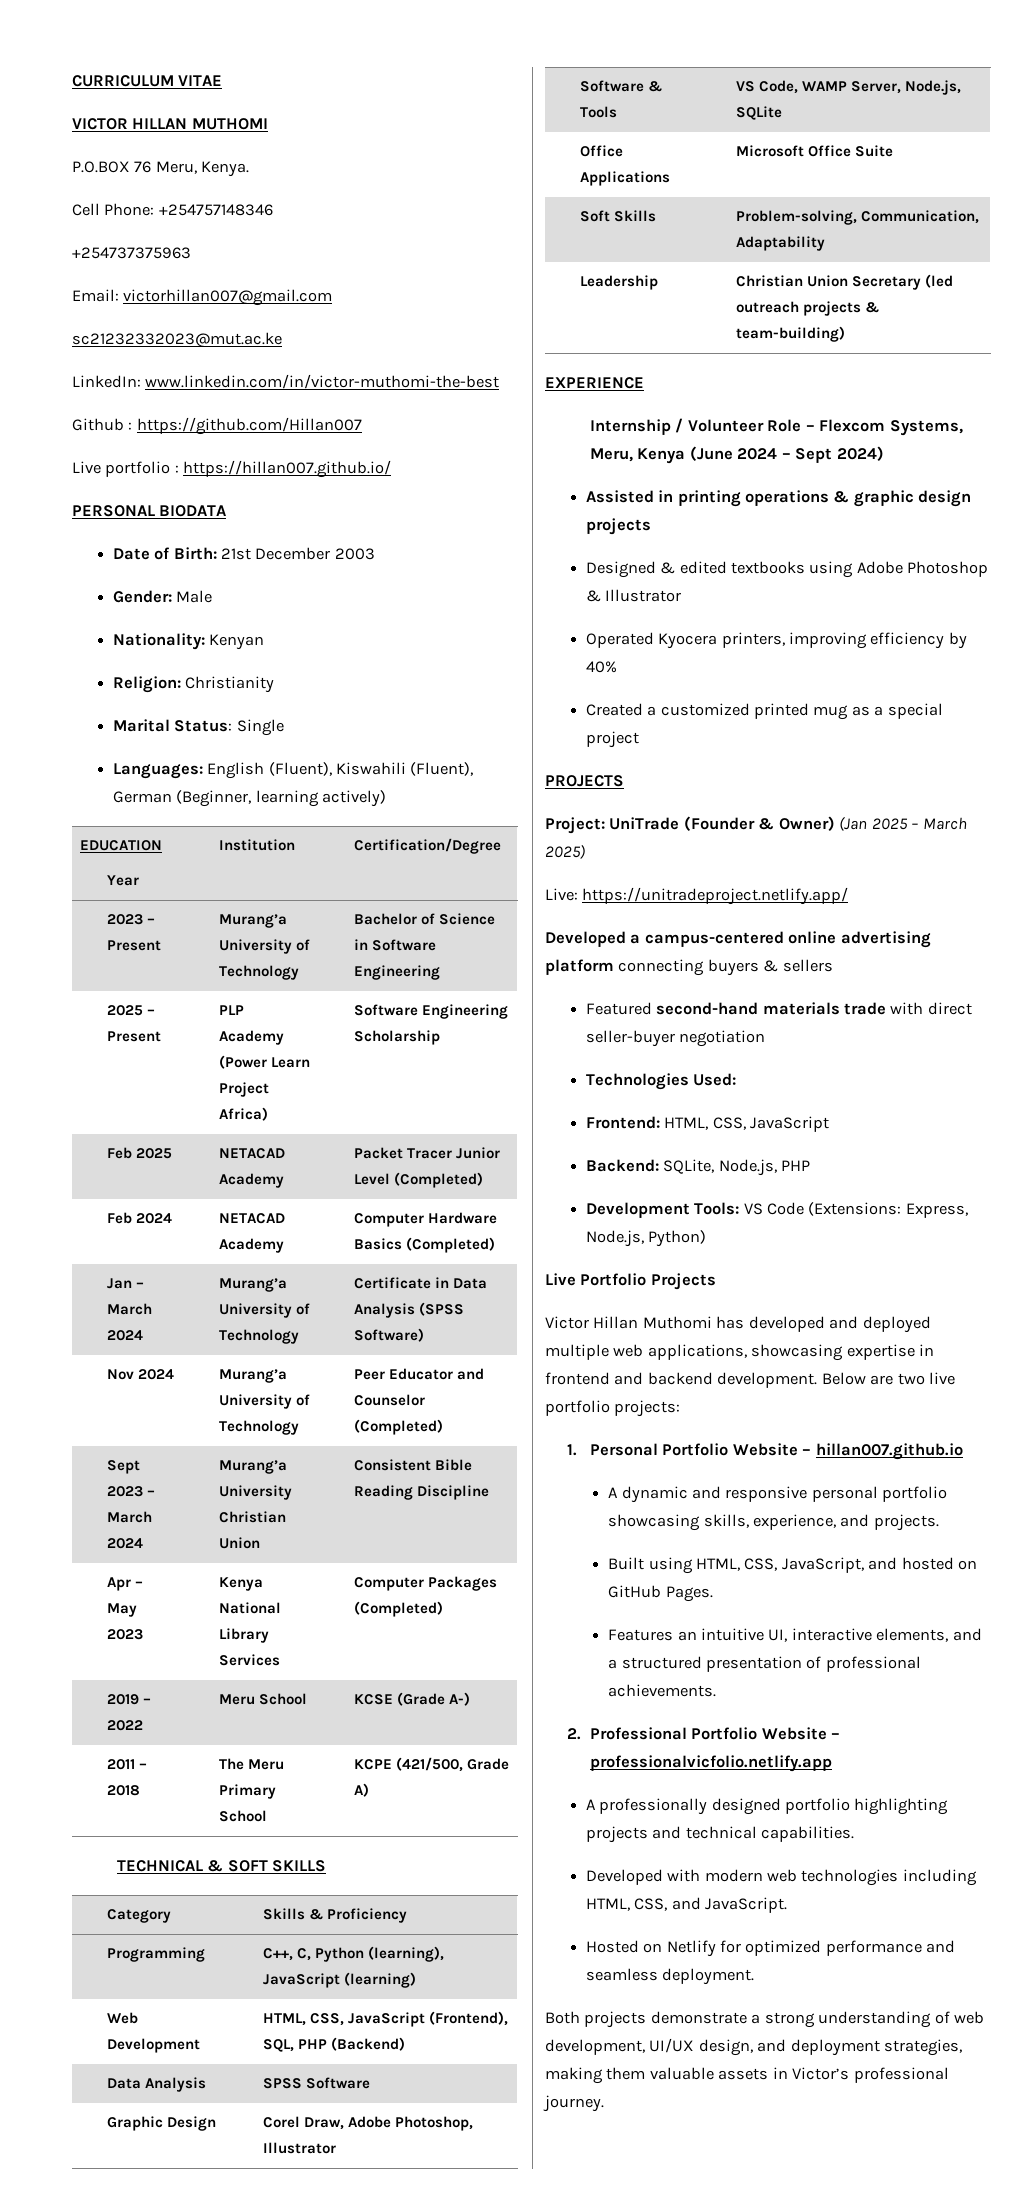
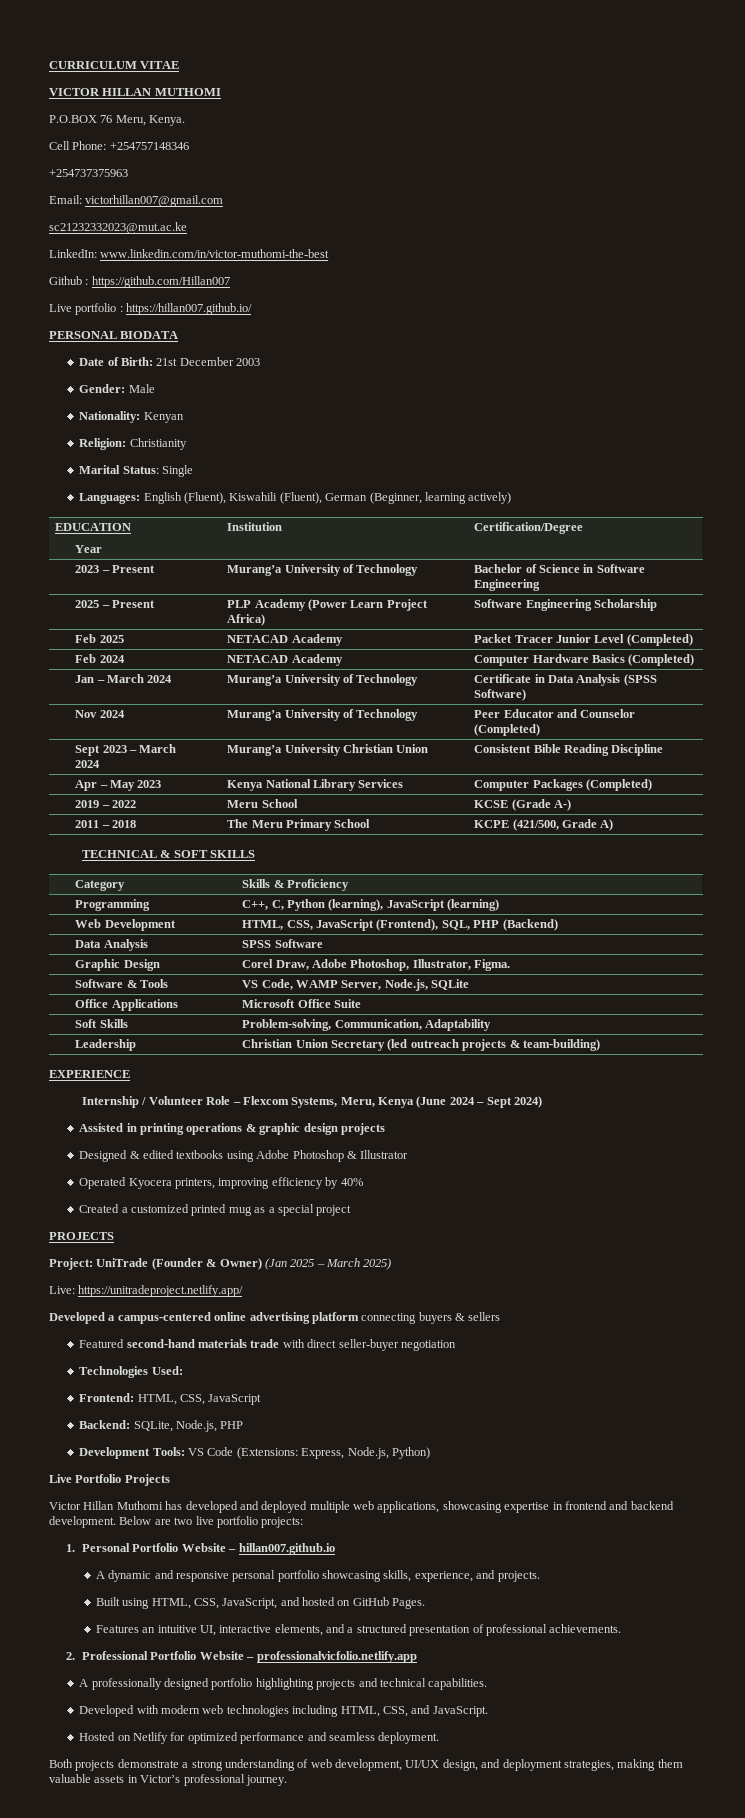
[263,2142,337,2154] Illustrator -> [412,959,511,971] Illustrator, Figma.

